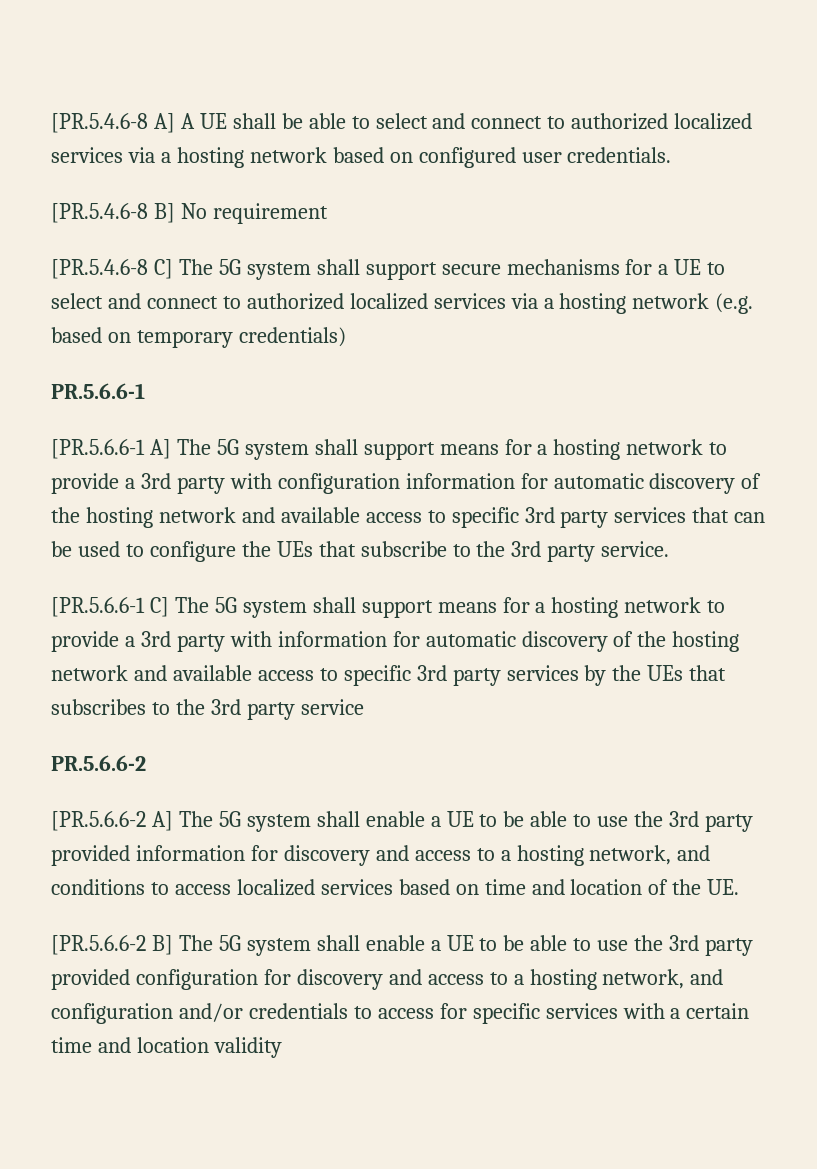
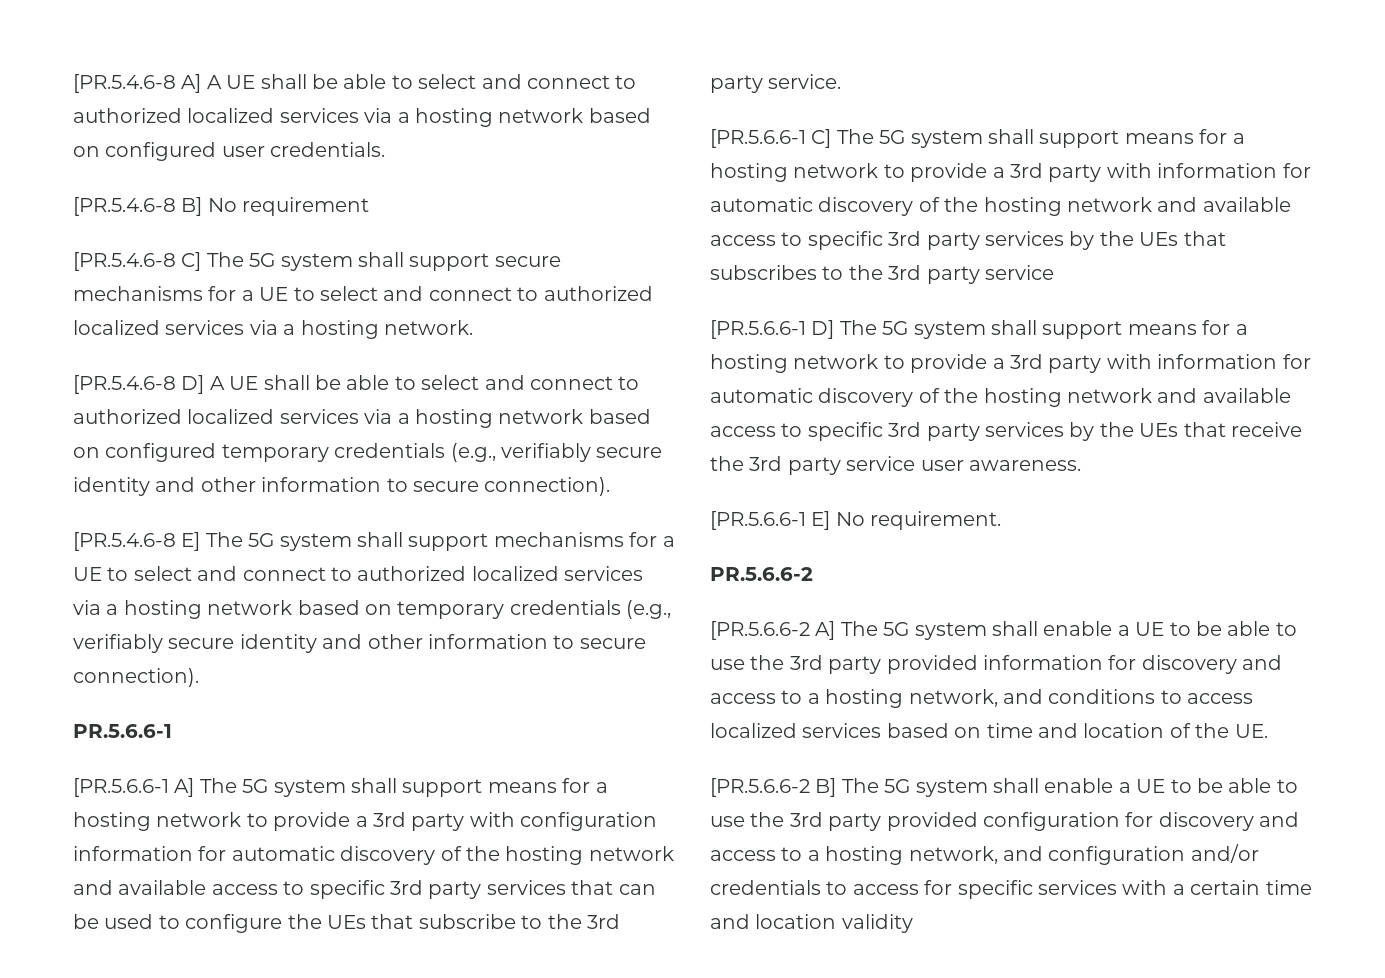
[632,293,754,314] [51,327,346,348] network (e.g. based on temporary credentials) -> [384,320,473,335] [73,375,640,394] [73,409,651,428] [73,443,663,462] [73,477,611,496] [73,532,675,551] [73,566,644,581] [73,600,672,619] [73,634,646,653] [73,668,199,687] network. // [PR.5.4.6-8 D] A UE shall be able to select and connect to authorized localized services via a hosting network based on configured temporary credentials (e.g., verifiably secure identity and other information to secure connection). // [PR.5.4.6-8 E] The 5G system shall support mechanisms for a UE to select and connect to authorized localized services via a hosting network based on temporary credentials (e.g., verifiably secure identity and other information to secure connection).
(364, 707) none -> [710,320,1248,339] [710,354,1311,373] [710,388,1291,407] [710,422,1302,441] [710,456,1081,475] [710,511,1002,530] // [PR.5.6.6-1 D] The 5G system shall support means for a hosting network to provide a 3rd party with information for automatic discovery of the hosting network and available access to specific 3rd party services by the UEs that receive the 3rd party service user awareness. // [PR.5.6.6-1 E] No requirement.

